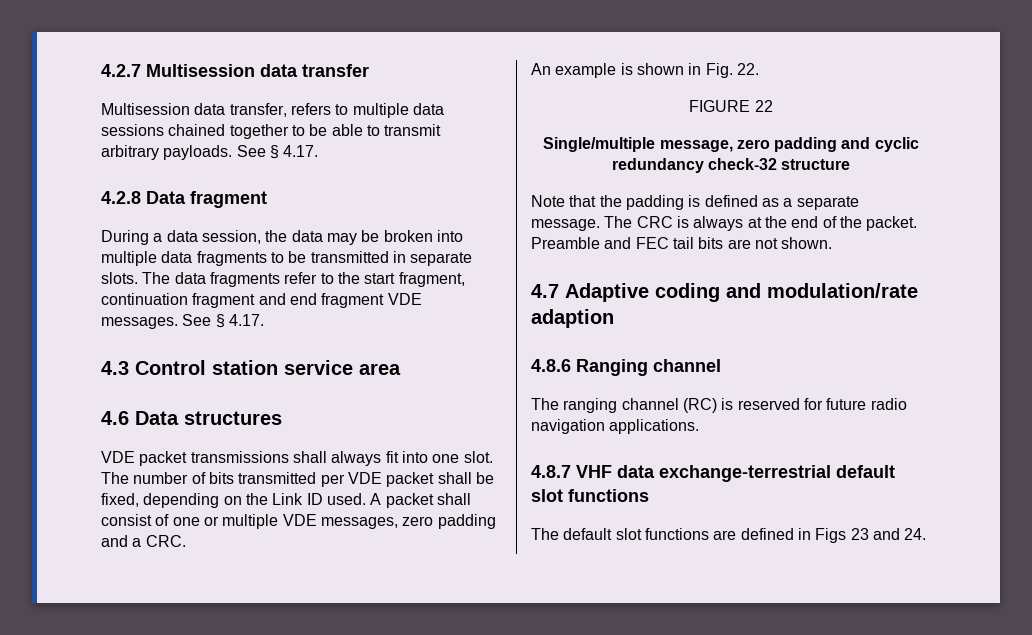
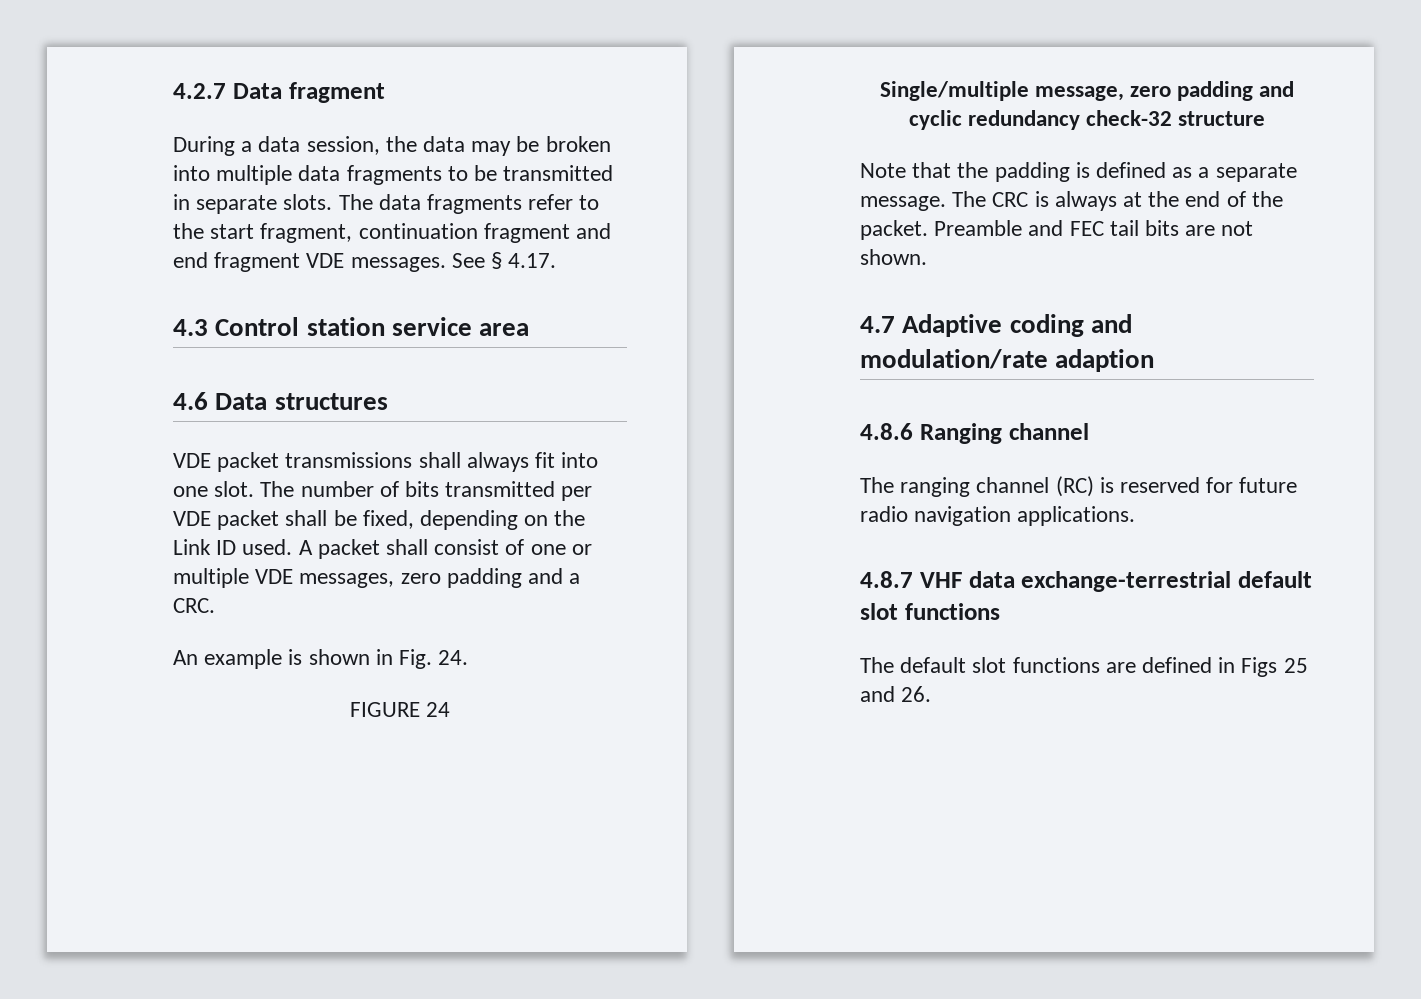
[146,64,369,77] [101,103,444,118] [101,124,442,139] [101,145,319,160] [101,191,141,204] Multisession data transfer // Multisession data transfer, refers to multiple data sessions chained together to be able to transmit arbitrary payloads. See § 4.17. // 4.2.8 -> (226, 91) none
[736,63,759,75] 22. -> [438,650,469,665] 24.
[754,100,773,112] 22 -> [426,702,451,717] 24
[850,528,927,540] 23 and 24. -> [1283,658,1308,673] [860,686,932,702] 25 and 26.

